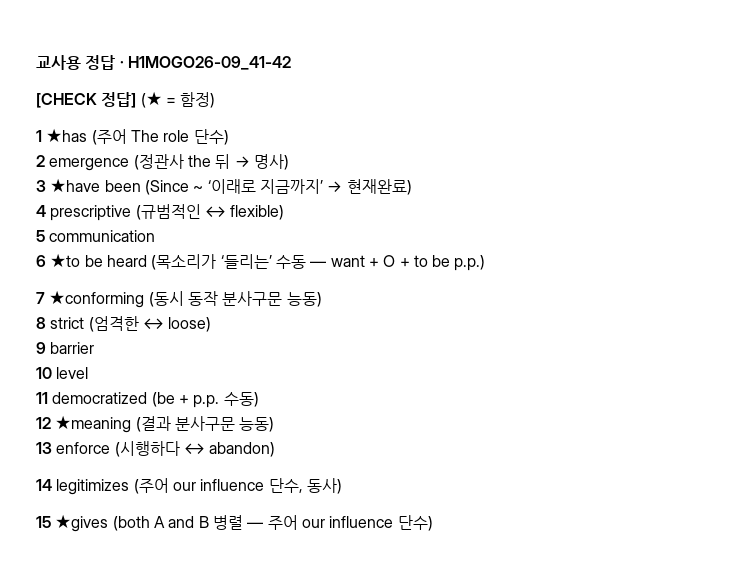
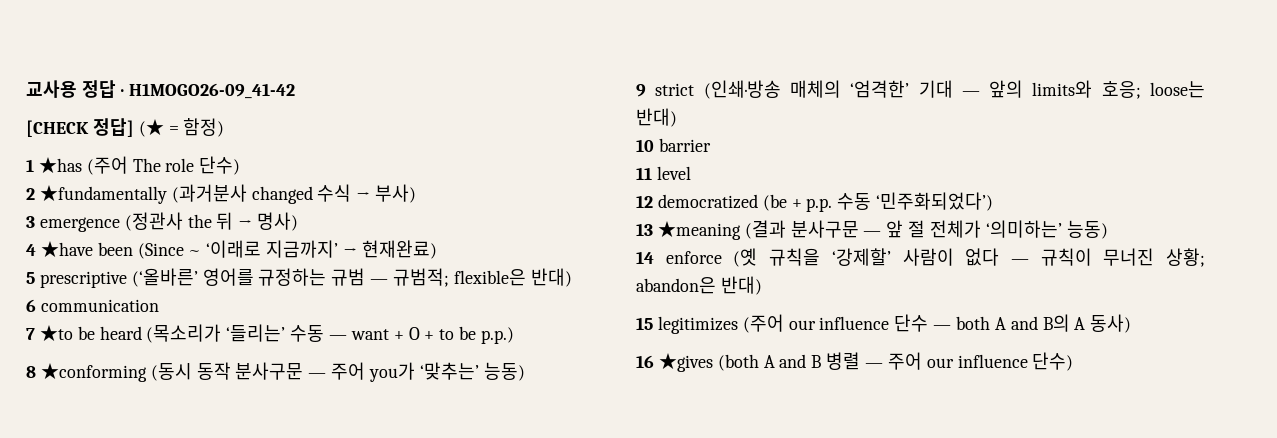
(45, 161) none -> [39,184,417,204] [26,216,35,228] ★fundamentally (과거분사 changed 수식 → 부사) // 3
[36,180,46,192] 3 -> [26,244,36,256] 4
[36,204,285,221] [36,230,45,242] 4 prescriptive (규범적인 ↔ flexible) // 5 -> [26,268,572,288] [26,299,36,312] 5 prescriptive (‘올바른’ 영어를 규정하는 규범 — 규범적; flexible은 반대) // 6
[36,255,46,267] 6 -> [26,328,35,340] 7
[36,292,45,304] 7 -> [26,366,36,378] 8
[286,292,322,307] [36,316,212,332] [36,342,46,354] 능동) // 8 strict (엄격한 ↔ loose) // 9 -> [308,362,525,382] [636,80,1205,99] [636,108,677,127] [636,139,654,152] — 주어 you가 ‘맞추는’ 능동) // 9 strict (인쇄·방송 매체의 ‘엄격한’ 기대 — 앞의 limits와 호응; loose는 반대) // 10
[36,367,52,379] 10 -> [636,167,652,180] 11
[36,392,48,404] 11 -> [636,195,653,208] 12
[223,392,259,407] [36,415,275,433] [36,441,276,457] [36,478,303,495] 수동) // 12 ★meaning (결과 분사구문 능동) // 13 enforce (시행하다 ↔ abandon) // 14 legitimizes (주어 our influence 단수, -> [837,192,994,211] [636,220,1108,240] [636,248,1205,267] [636,276,762,295] [636,314,1086,334] 수동 ‘민주화되었다’) // 13 ★meaning (결과 분사구문 — 앞 절 전체가 ‘의미하는’ 능동) // 14 enforce (옛 규칙을 ‘강제할’ 사람이 없다 — 규칙이 무너진 상황; abandon은 반대) // 15 legitimizes (주어 our influence 단수 — both A and B의 A
[36,516,51,528] 15 -> [636,355,654,368] 16

